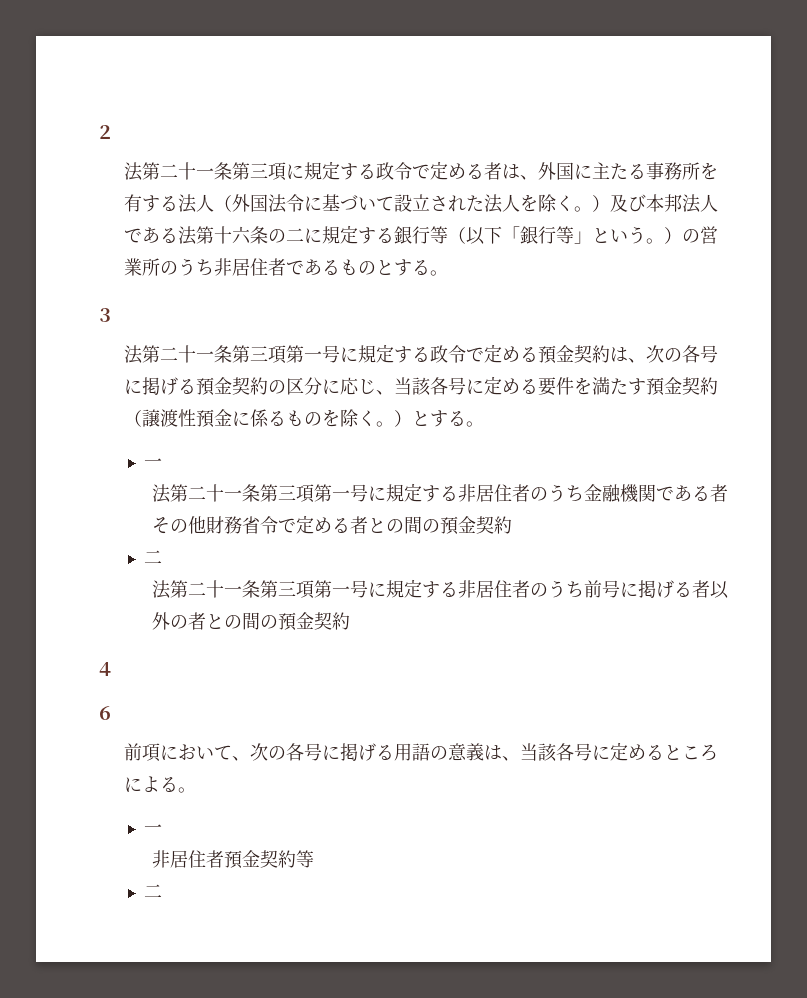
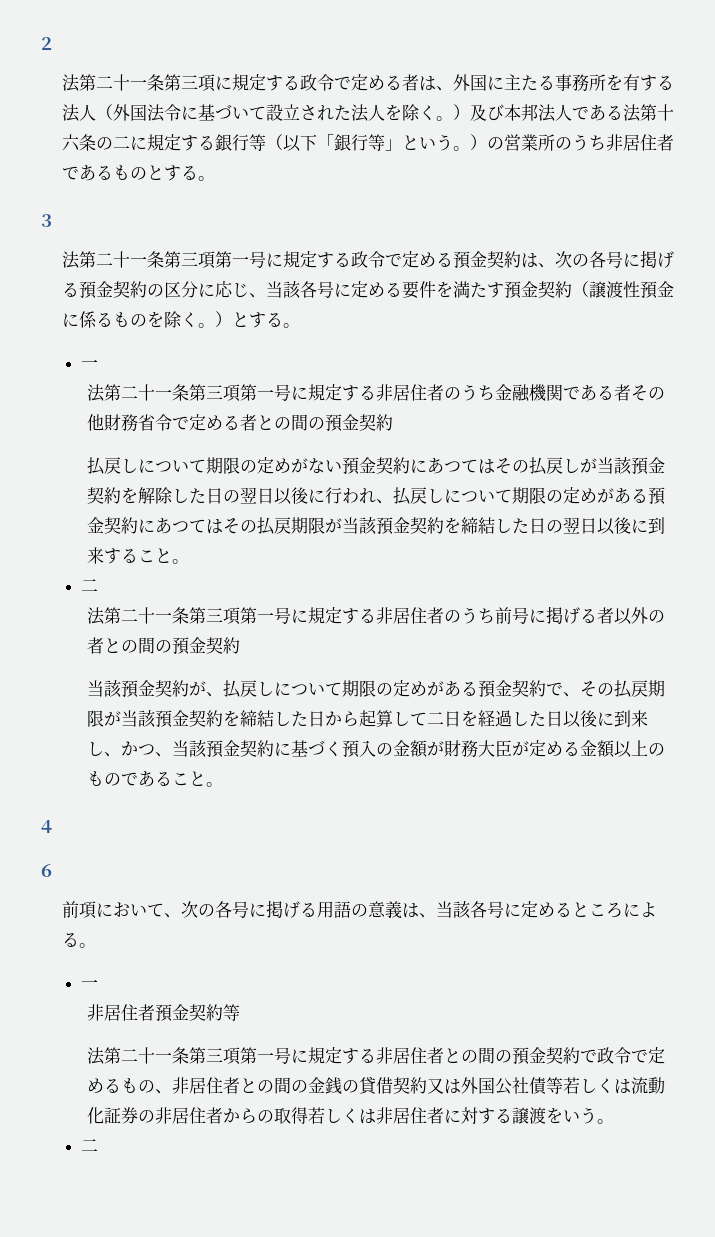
(512, 525) none -> [86,457,665,475] [86,487,665,505] [86,517,665,535] [86,547,189,564] // 払戻しについて期限の定めがない預金契約にあつてはその払戻しが当該預金契約を解除した日の翌日以後に行われ、払戻しについて期限の定めがある預金契約にあつてはその払戻期限が当該預金契約を締結した日の翌日以後に到来すること。
(350, 621) none -> [86,680,665,698] [86,710,648,728] [86,740,665,758] [86,771,223,787] // 当該預金契約が、払戻しについて期限の定めがある預金契約で、その払戻期限が当該預金契約を締結した日から起算して二日を経過した日以後に到来し、かつ、当該預金契約に基づく預入の金額が財務大臣が定める金額以上のものであること。
(314, 859) none -> [86,1047,665,1065] [86,1077,665,1095] [86,1107,614,1124] // 法第二十一条第三項第一号に規定する非居住者との間の預金契約で政令で定めるもの、非居住者との間の金銭の貸借契約又は外国公社債等若しくは流動化証券の非居住者からの取得若しくは非居住者に対する譲渡をいう。

